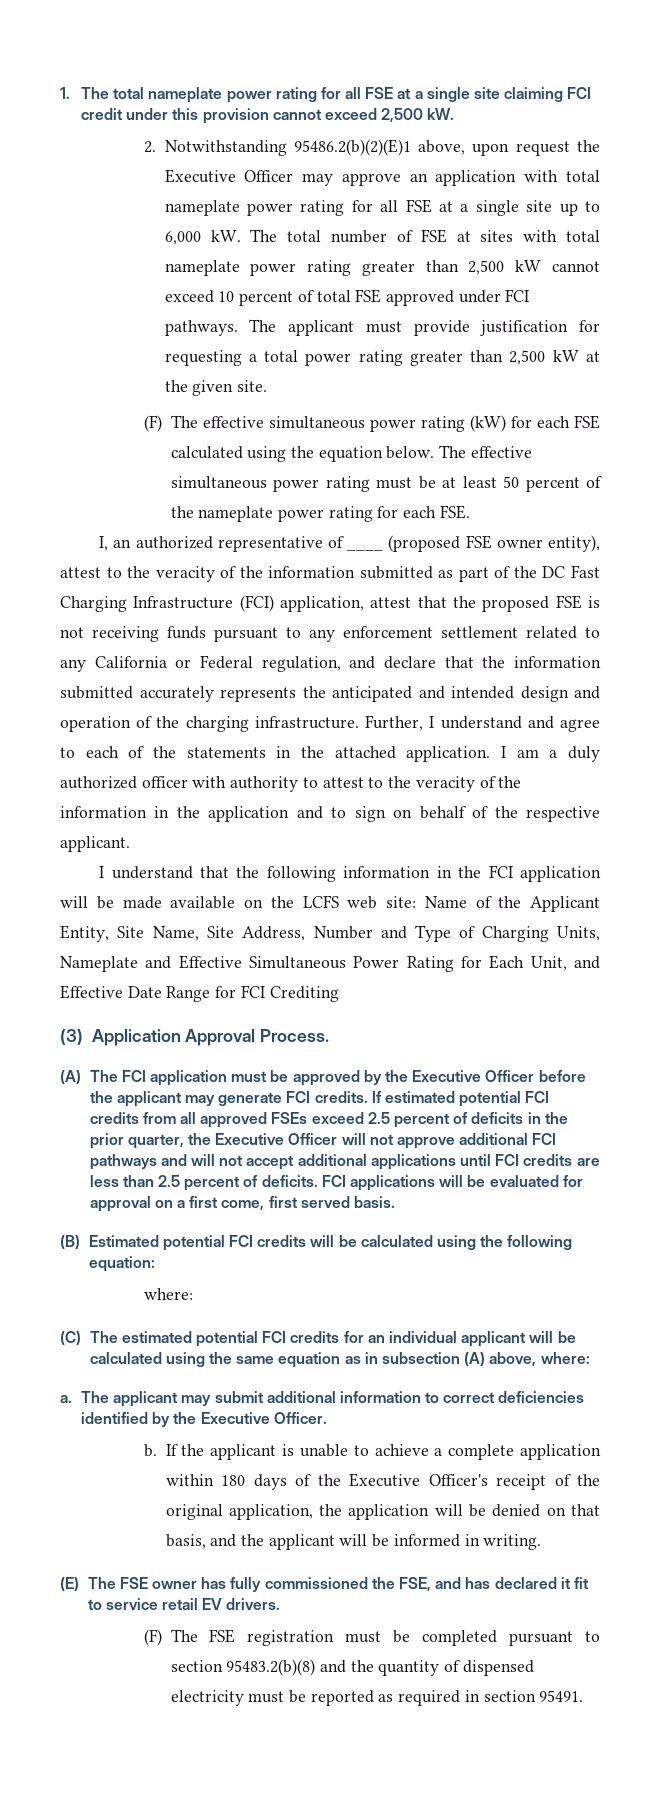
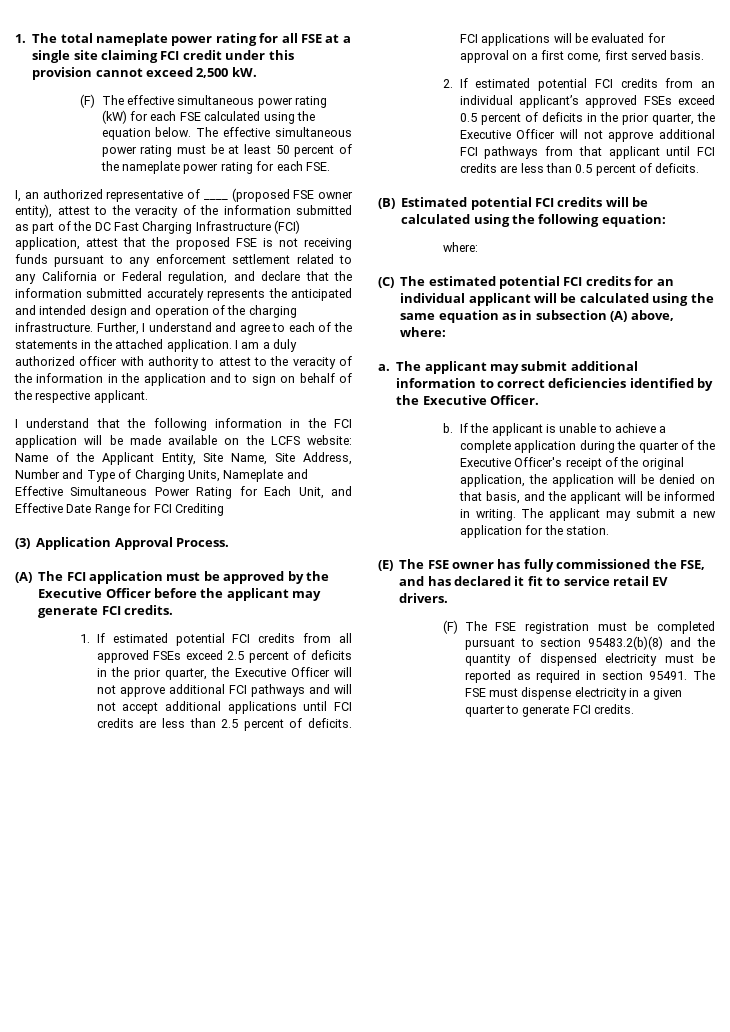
[143,139,600,156] [164,169,600,186] [164,199,601,216] [164,229,601,245] [164,260,600,276] [164,289,530,306] [164,319,600,336] [164,350,600,366] [164,380,268,396] // 2. Notwithstanding 95486.2(b)(2)(E)1 above, upon request the Executive Officer may approve an application with total nameplate power rating for all FSE at a single site up to 6,000 kW. The total number of FSE at sites with total nameplate power rating greater than 2,500 kW cannot exceed 10 percent of total FSE approved under FCI pathways. The applicant must provide justification for requesting a total power rating greater than 2,500 kW at the given site. -> (257, 72) none
[347,896,416,909] web site: -> [307,435,352,445] website:
(368, 1097) none -> [80,634,91,643] // 1.
(396, 1202) none -> [443,78,715,91] [459,95,715,108] [459,112,715,125] [459,129,715,142] [459,146,715,159] [459,163,700,176] // 2. If estimated potential FCI credits from an individual applicant’s approved FSEs exceed 0.5 percent of deficits in the prior quarter, the Executive Officer will not approve additional FCI pathways from that applicant until FCI credits are less than 0.5 percent of deficits.
[165,1474,287,1490] within 180 days -> [579,440,679,453] during the quarter
(542, 1542) none -> [521,508,716,521] [459,525,609,538] The applicant may submit a new application for the station.
(584, 1696) none -> [693,670,715,680] [464,687,682,700] [464,704,635,717] The FSE must dispense electricity in a given quarter to generate FCI credits.

